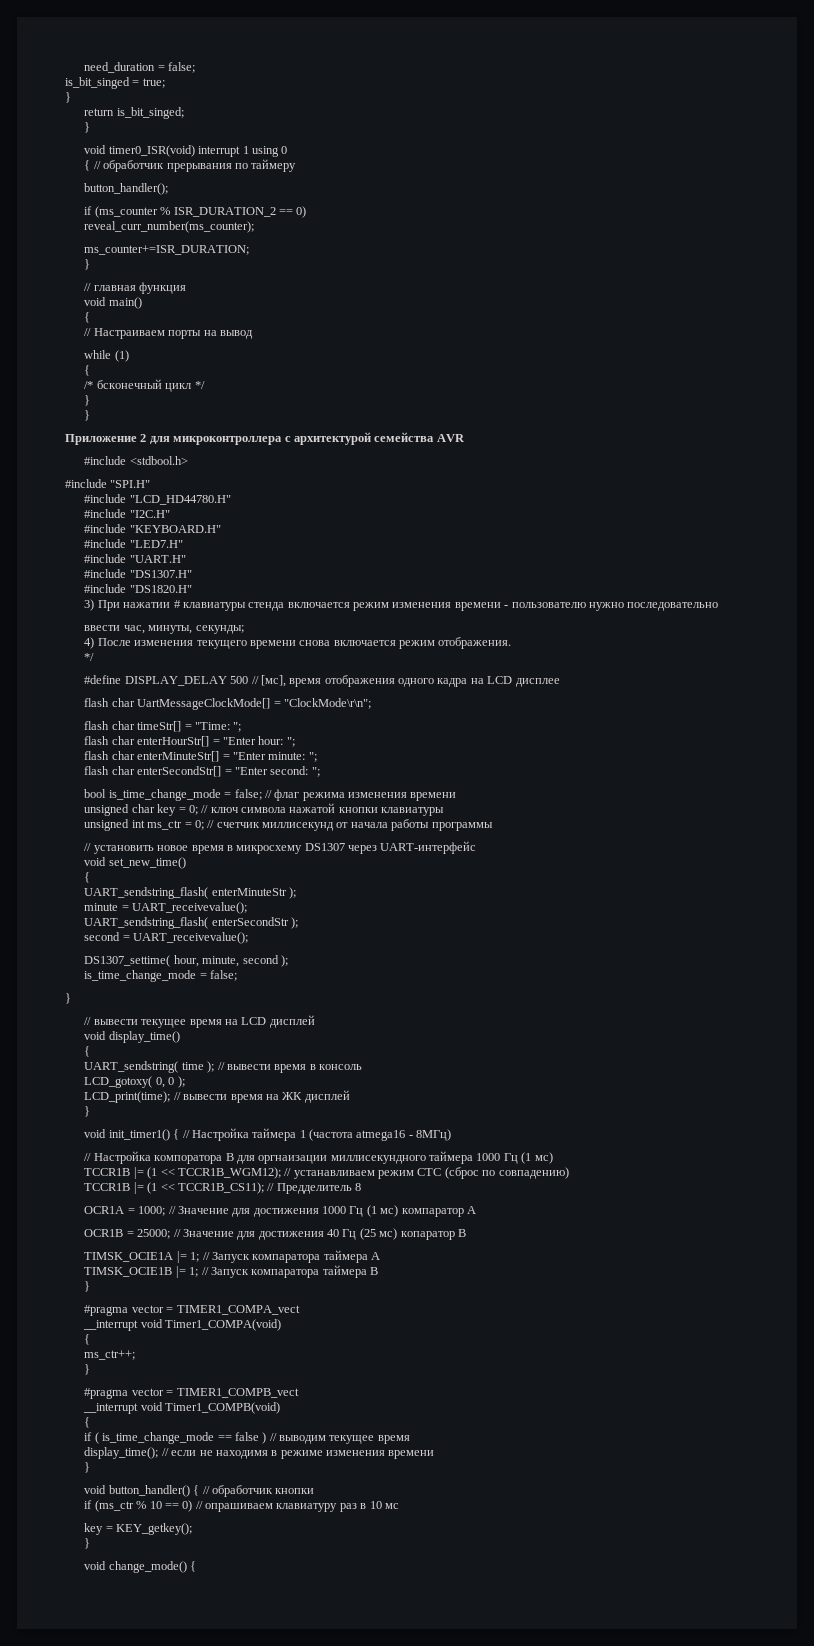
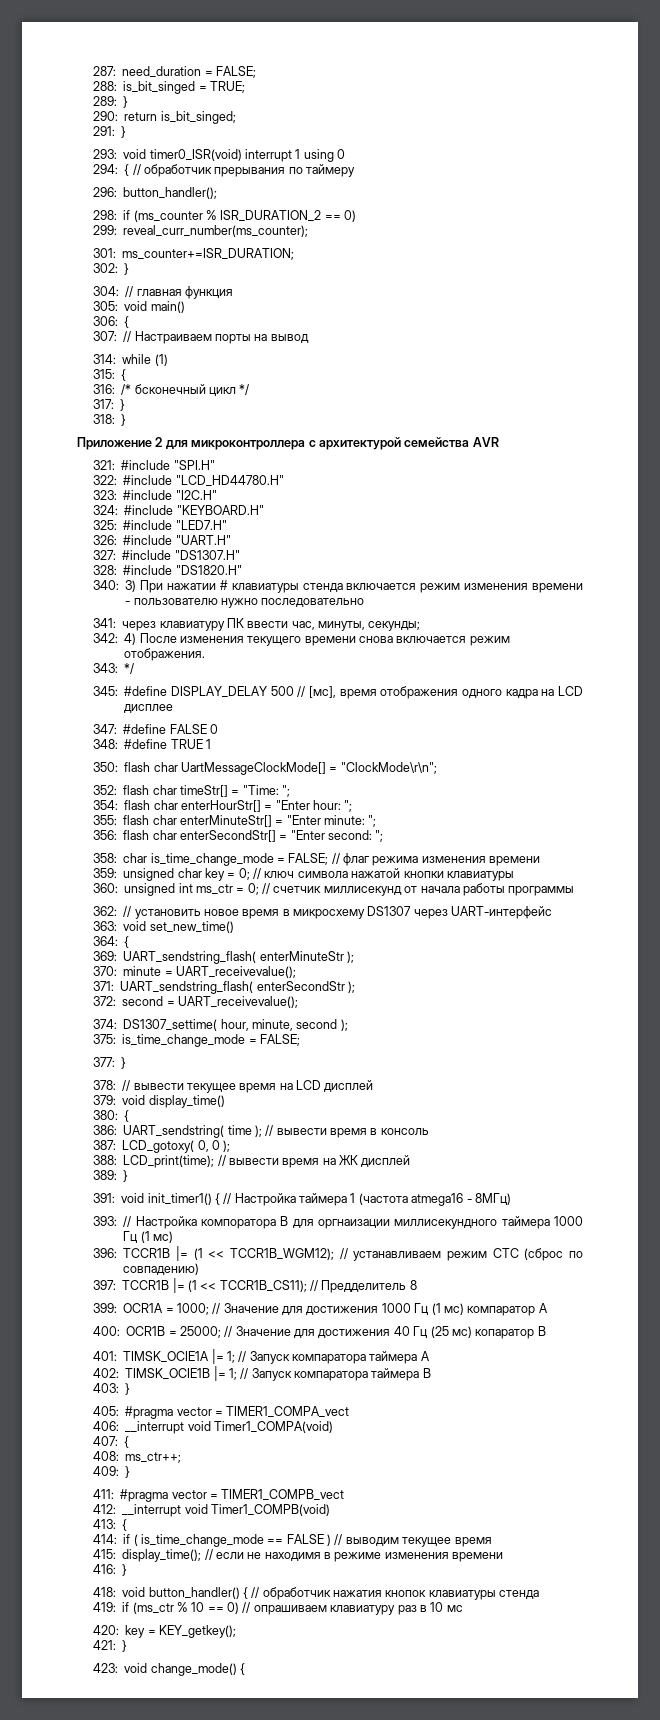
(84, 67) none -> [92,66,116,76] 287:
[168,62,196,73] [65,77,165,89] [65,92,71,103] false; // is_bit_singed = true; // } // -> [215,66,256,78] [92,81,245,94] [92,96,129,108] [92,111,118,121] FALSE; // 288: is_bit_singed = TRUE; // 289: } // 290:
[84,122,91,133] } // -> [92,126,127,138] [92,149,117,159] 291: } // 293:
(288, 150) none -> [92,164,118,174] 294:
(297, 165) none -> [92,187,117,197] 296:
(169, 189) none -> [92,210,117,220] 298:
(307, 212) none -> [92,225,117,235] 299:
(255, 227) none -> [92,248,116,258] 301:
[84,259,91,270] } // -> [92,263,130,275] [92,286,119,296] 302: } // 304:
(187, 288) none -> [92,301,118,311] 305:
[84,312,91,323] { // -> [92,316,130,328] [92,331,117,341] 306: { // 307:
(253, 334) none -> [92,354,116,364] 314:
[84,365,91,376] { // -> [92,369,127,381] [92,384,115,394] 315: { // 316:
[84,395,91,406] } // -> [92,399,126,411] [92,414,115,424] 317: } // 318:
[84,456,188,465] #include <stdbool.h> // -> [92,460,115,470] 321:
(151, 484) none -> [92,475,117,485] 322:
(231, 500) none -> [92,490,117,500] 323:
(170, 514) none -> [92,505,118,515] 324:
(221, 529) none -> [92,520,117,530] 325:
(183, 544) none -> [92,535,117,545] 326:
(186, 559) none -> [92,550,116,560] 327:
(192, 574) none -> [92,565,117,575] 328:
(192, 589) none -> [92,580,119,590] 340:
(719, 606) none -> [92,618,244,631] 341: через клавиатуру ПК
(244, 629) none -> [92,633,118,643] 342:
[84,653,95,661] */ // -> [92,663,135,674] [92,686,118,696] 343: */ // 345:
(560, 682) none -> [92,724,218,734] [92,739,211,749] [92,762,118,772] 347: #define FALSE 0 // 348: #define TRUE 1 // 350:
(371, 703) none -> [92,785,117,795] 352:
(242, 727) none -> [92,800,118,810] 354:
(295, 742) none -> [92,815,117,825] 355:
(317, 757) none -> [92,830,117,840] 356:
[84,789,262,801] bool is_time_change_mode = false; -> [92,853,329,866] 358: char is_time_change_mode = FALSE;
(457, 796) none -> [92,868,117,878] 359:
(445, 811) none -> [92,883,118,893] 360:
(493, 826) none -> [92,906,117,916] 362:
(477, 847) none -> [92,921,117,931] 363:
[84,872,91,883] { // -> [92,936,130,948] [92,951,117,961] 364: { // 369:
(297, 893) none -> [92,966,117,976] 370:
(248, 908) none -> [92,981,114,991] 371:
(299, 923) none -> [92,996,116,1006] 372:
(249, 938) none -> [92,1019,117,1029] 374:
[84,970,238,982] [65,993,71,1004] is_time_change_mode = false; // } // -> [92,1034,300,1047] [92,1057,127,1069] [92,1080,116,1090] 375: is_time_change_mode = FALSE; // 377: } // 378:
(315, 1021) none -> [92,1095,116,1105] 379:
[84,1046,91,1057] { // -> [92,1110,130,1122] [92,1125,117,1135] 380: { // 386:
(363, 1067) none -> [92,1140,116,1150] 387:
(185, 1082) none -> [92,1155,117,1165] 388:
[84,1106,91,1117] } // -> [92,1170,129,1182] [92,1193,115,1203] 389: } // 391:
(452, 1135) none -> [92,1216,117,1226] 393:
(553, 1158) none -> [92,1248,117,1258] 396:
(569, 1173) none -> [92,1280,116,1290] 397:
(362, 1187) none -> [92,1303,117,1313] 399:
(476, 1210) none -> [92,1326,120,1336] 400:
(466, 1233) none -> [92,1351,117,1361] 401:
(381, 1256) none -> [92,1368,119,1378] 402:
[84,1281,91,1292] } // -> [92,1383,131,1395] [92,1406,119,1416] 403: } // 405:
(300, 1310) none -> [92,1421,119,1431] 406:
[84,1334,91,1345] { // -> [92,1436,130,1448] [92,1451,119,1461] 407: { // 408:
[84,1364,91,1375] } // -> [92,1466,131,1478] [92,1489,114,1499] 409: } // 411:
(299, 1393) none -> [92,1504,116,1514] 412:
[84,1417,91,1428] { // -> [92,1519,128,1531] [92,1534,117,1544] 413: { // 414:
[234,1432,259,1441] false -> [286,1534,324,1544] FALSE
(410, 1439) none -> [92,1549,116,1559] 415:
[84,1462,91,1473] } // -> [92,1564,128,1576] [92,1587,116,1597] 416: } // 418:
[275,1488,315,1494] кнопки // -> [333,1590,540,1600] [92,1602,116,1612] нажатия кнопок клавиатуры стенда // 419:
(399, 1506) none -> [92,1625,119,1635] 420:
[84,1538,91,1549] } // -> [92,1640,128,1652] [92,1663,118,1673] 421: } // 423:

